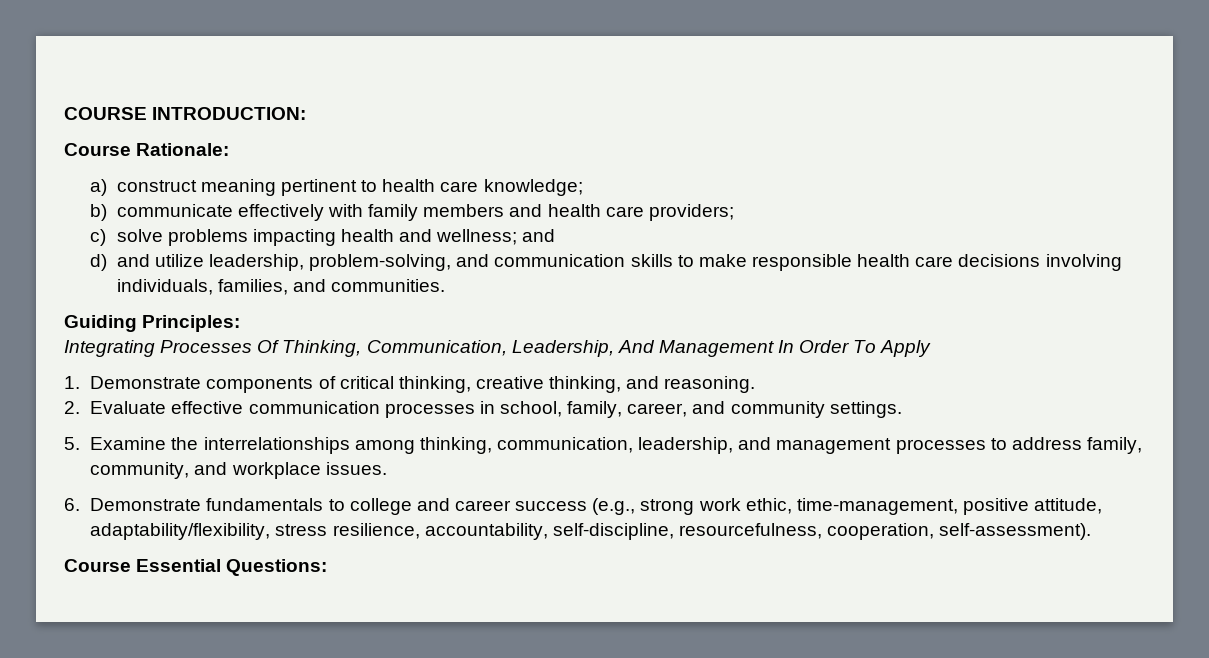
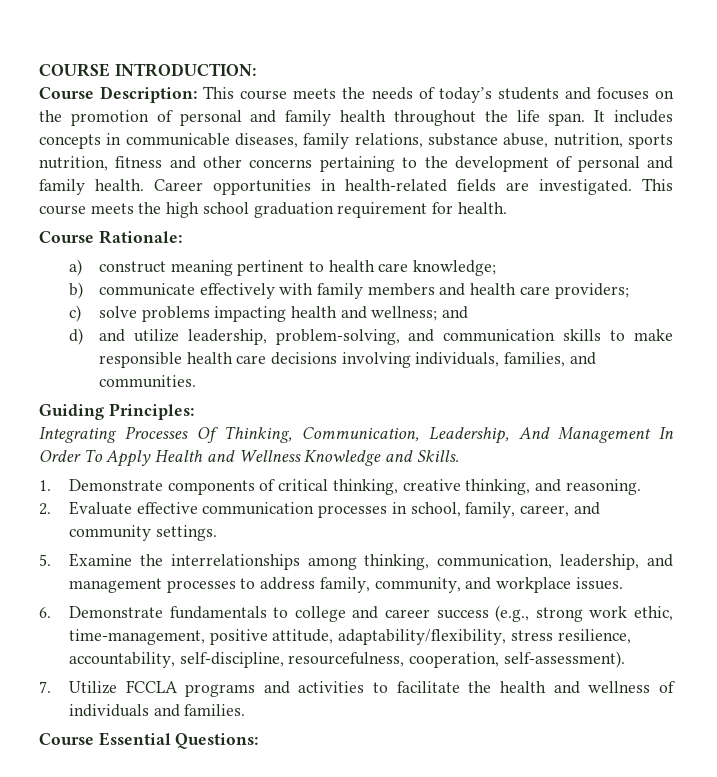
(307, 113) none -> [39,86,675,103] [39,110,673,126] [39,133,673,149] [39,156,674,172] [39,178,673,195] [39,202,507,218] // Course Description: This course meets the needs of today’s students and focuses on the promotion of personal and family health throughout the life span. It includes concepts in communicable diseases, family relations, substance abuse, nutrition, sports nutrition, fitness and other concerns pertaining to the development of personal and family health. Career opportunities in health-related fields are investigated. This course meets the high school graduation requirement for health.
(932, 348) none -> [155,450,459,466] Health and Wellness Knowledge and Skills.
(1092, 531) none -> [39,680,675,697] [68,704,246,717] // 7. Utilize FCCLA programs and activities to facilitate the health and wellness of individuals and families.

